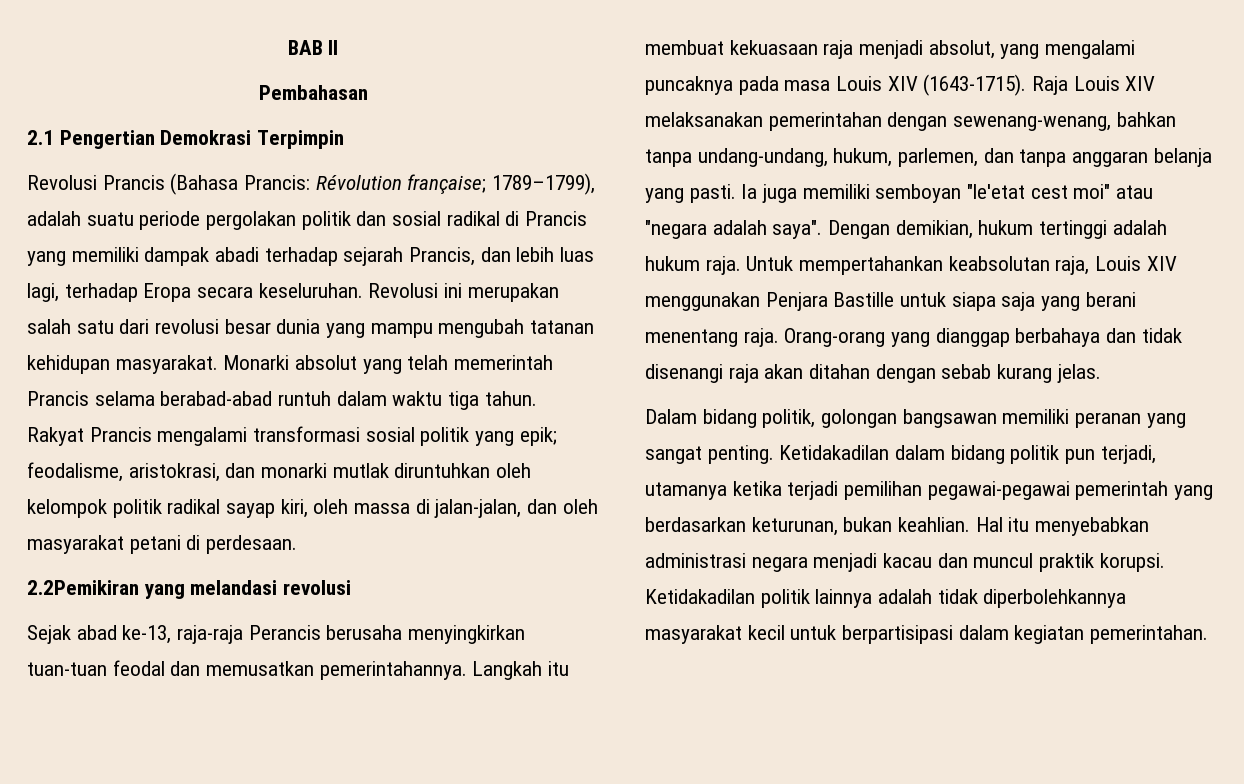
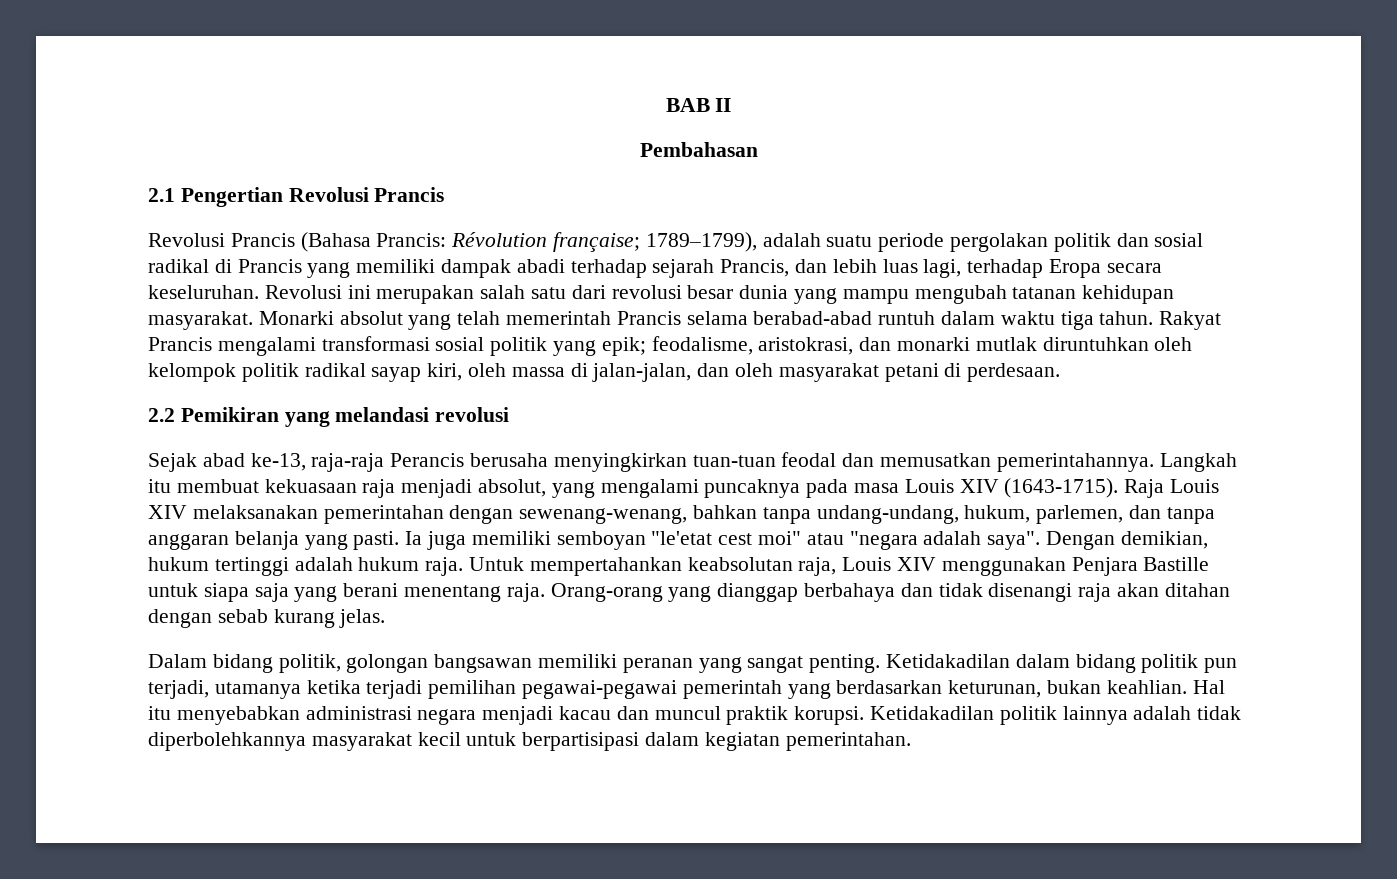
[160,130,345,149] Demokrasi Terpimpin -> [288,187,445,202] Revolusi Prancis
[27,580,139,595] 2.2Pemikiran -> [148,407,279,422] 2.2 Pemikiran

